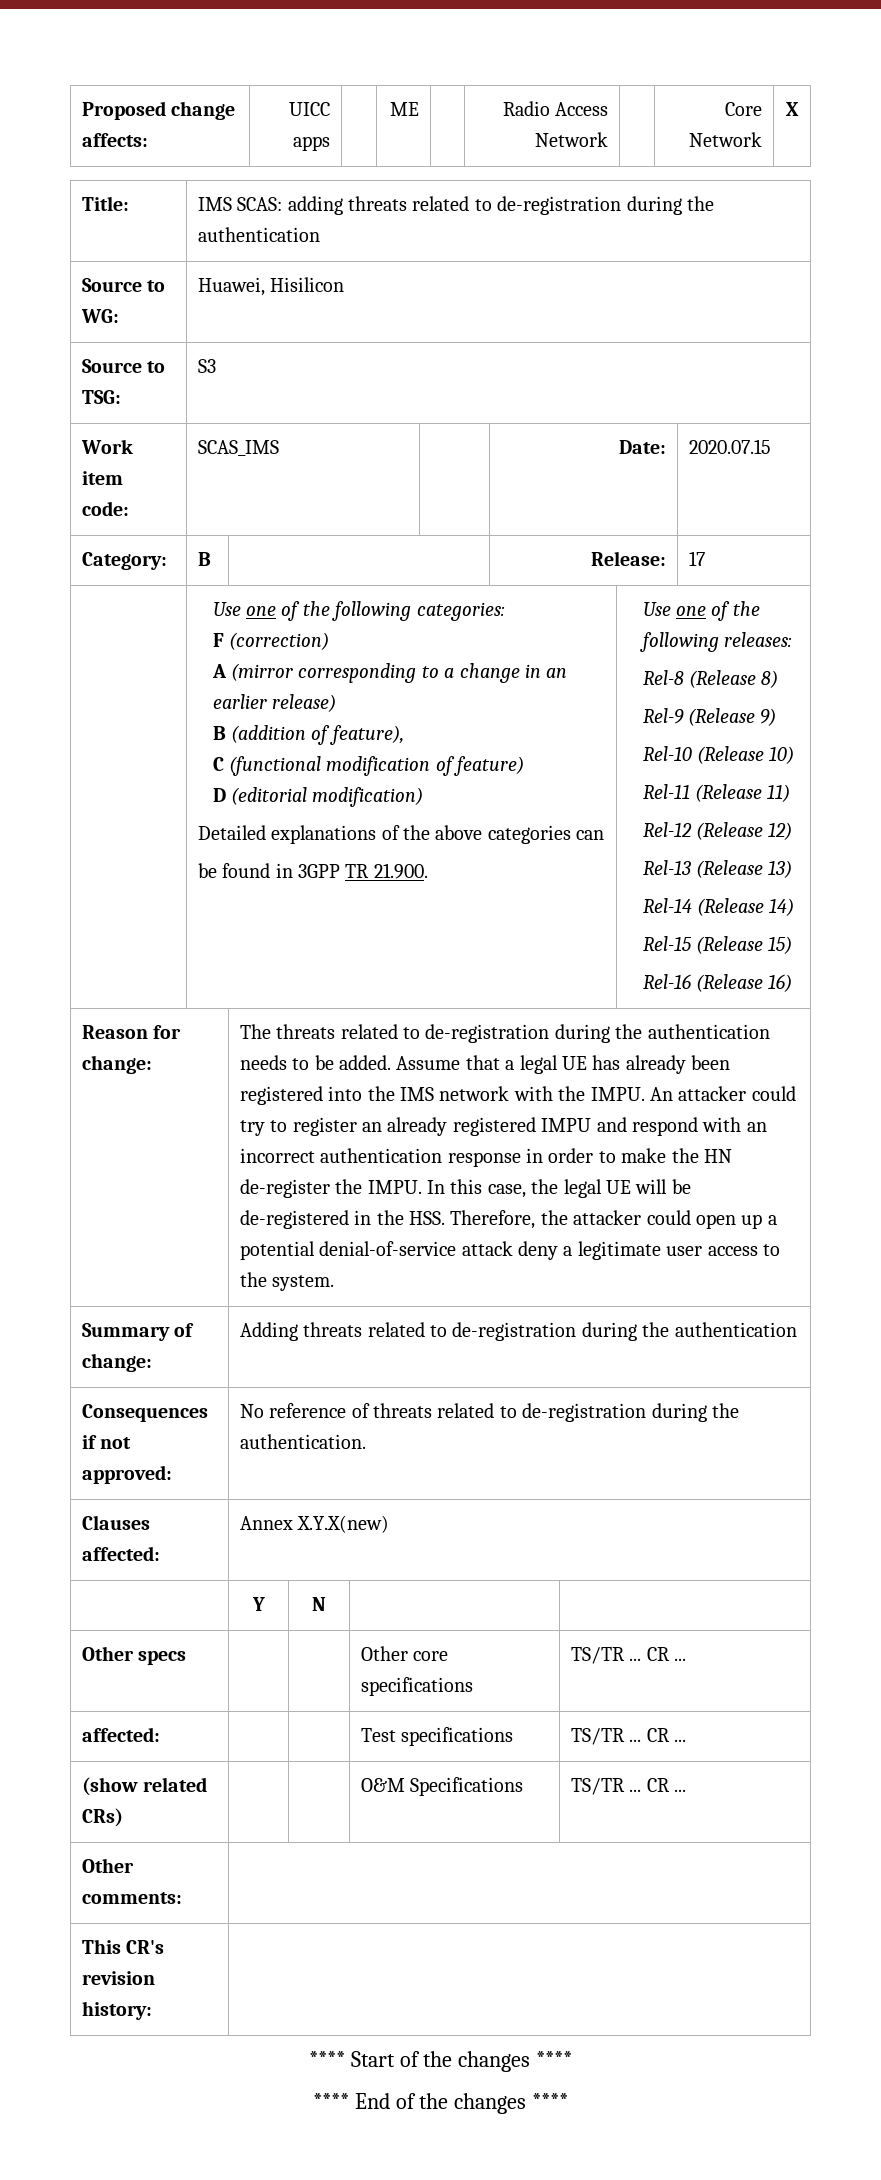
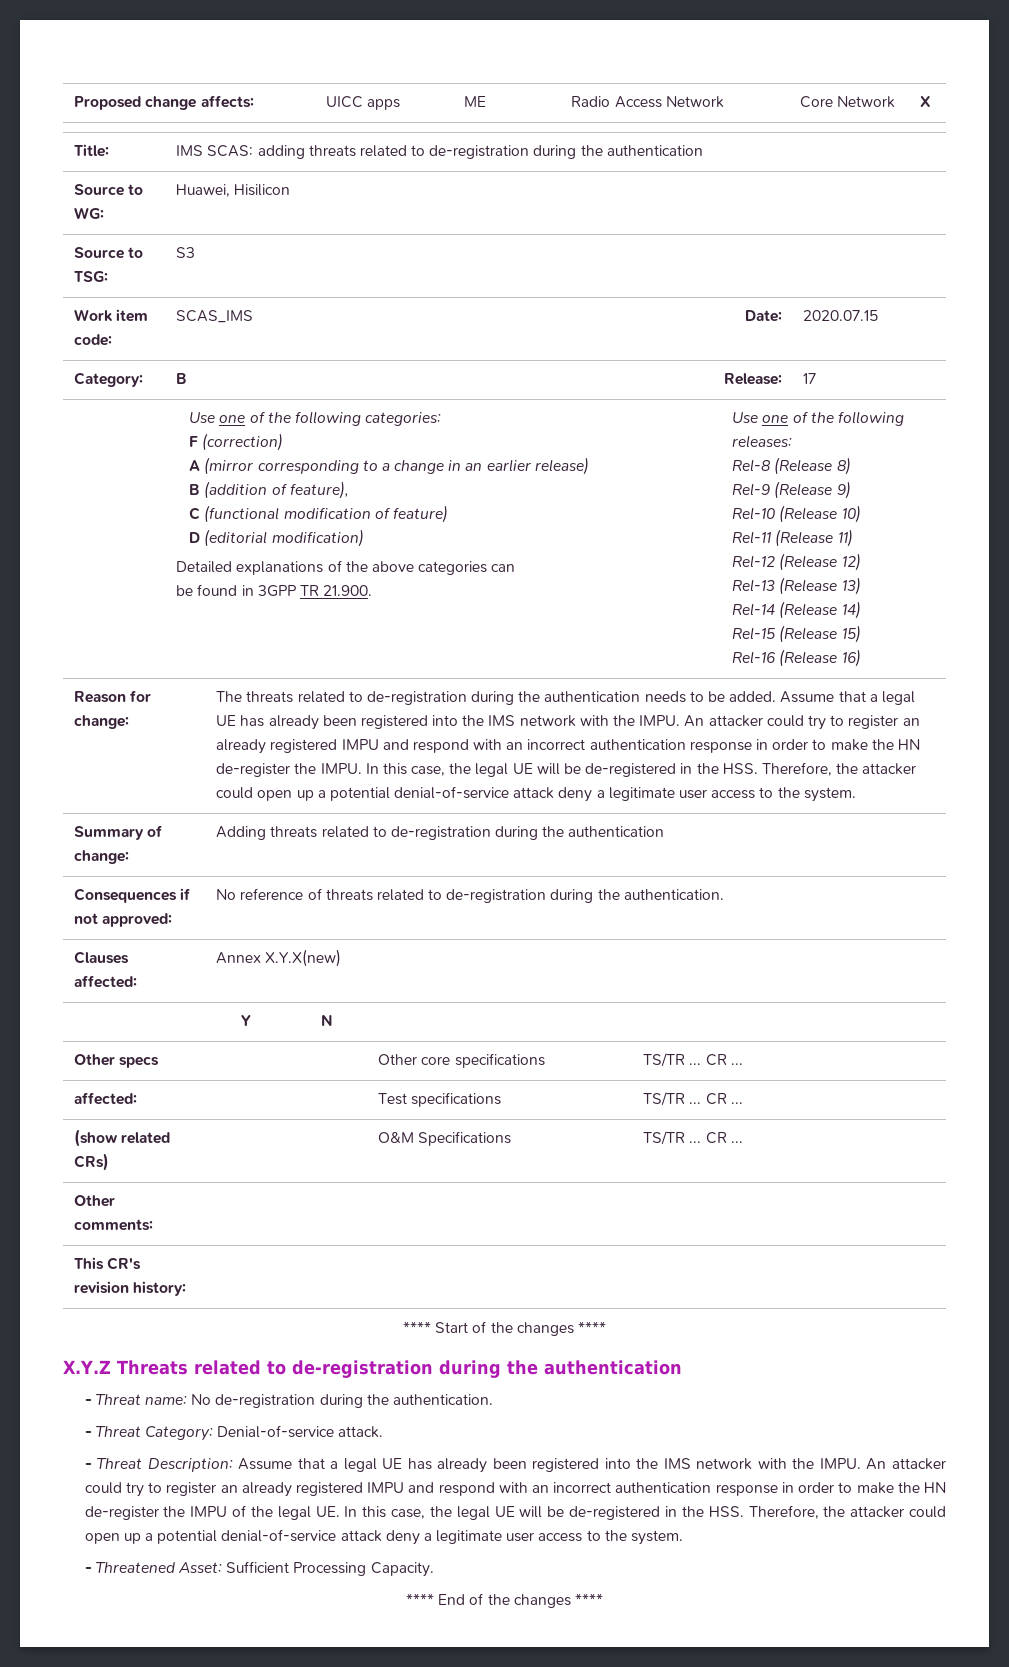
(573, 2059) none -> [63,1360,682,1378] [84,1394,493,1408] [84,1425,384,1441] [84,1458,947,1473] [84,1482,947,1497] [84,1505,946,1520] [84,1529,684,1545] [84,1561,434,1577] // X.Y.Z Threats related to de-registration during the authentication // - Threat name: No de-registration during the authentication. // - Threat Category: Denial-of-service attack. // - Threat Description: Assume that a legal UE has already been registered into the IMS network with the IMPU. An attacker could try to register an already registered IMPU and respond with an incorrect authentication response in order to make the HN de-register the IMPU of the legal UE. In this case, the legal UE will be de-registered in the HSS. Therefore, the attacker could open up a potential denial-of-service attack deny a legitimate user access to the system. // - Threatened Asset: Sufficient Processing Capacity.

